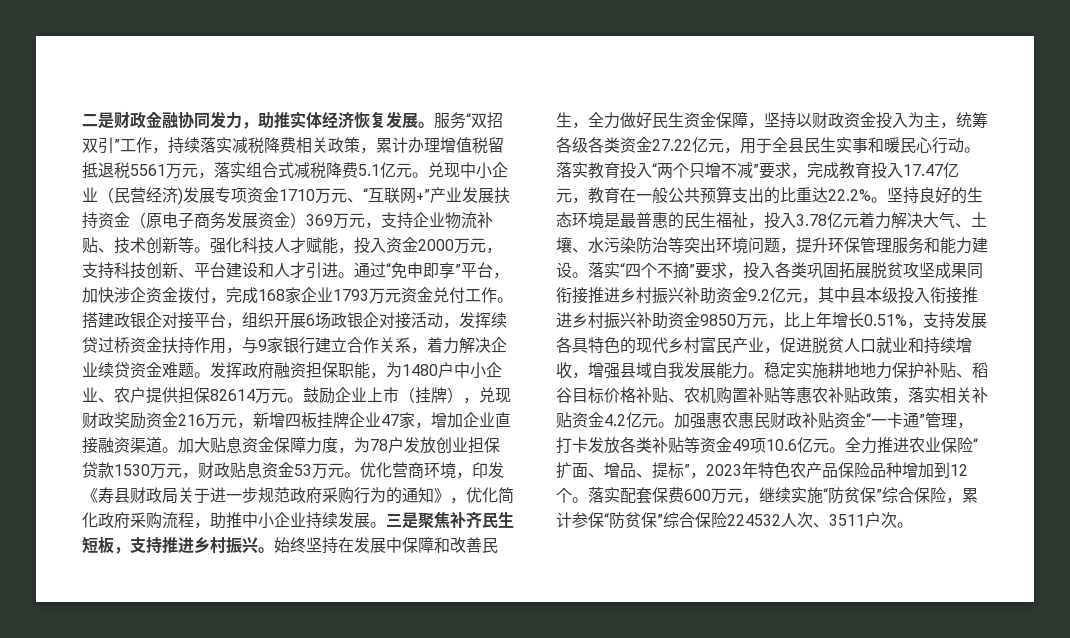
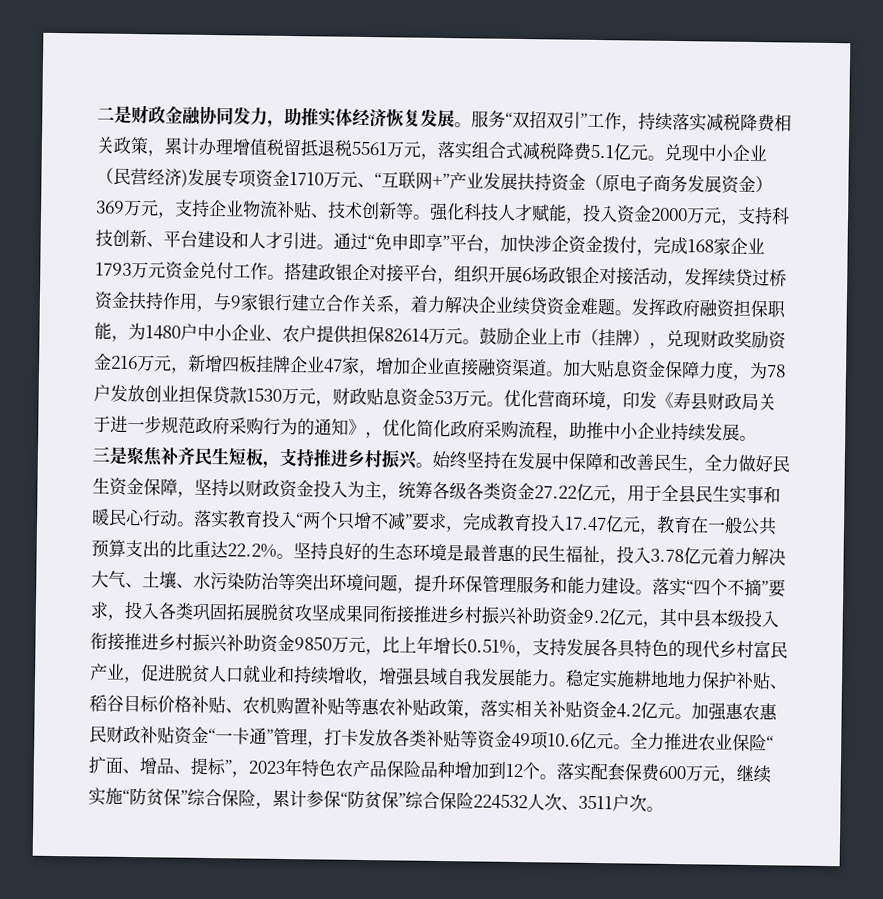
(386, 525) none -> (757, 438) //

